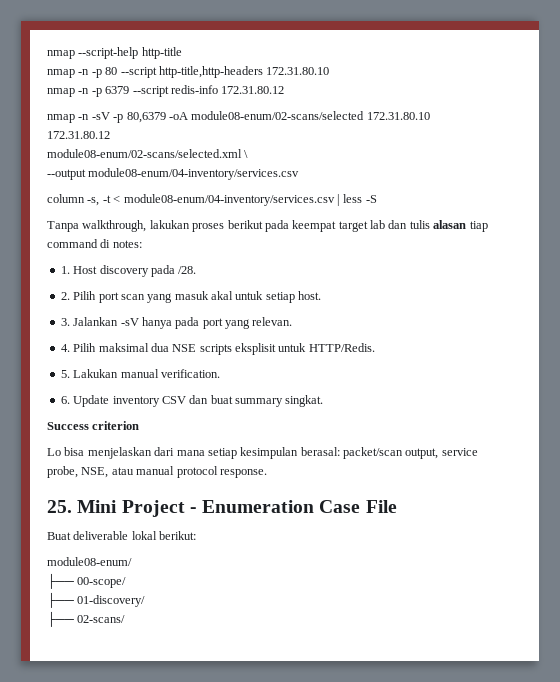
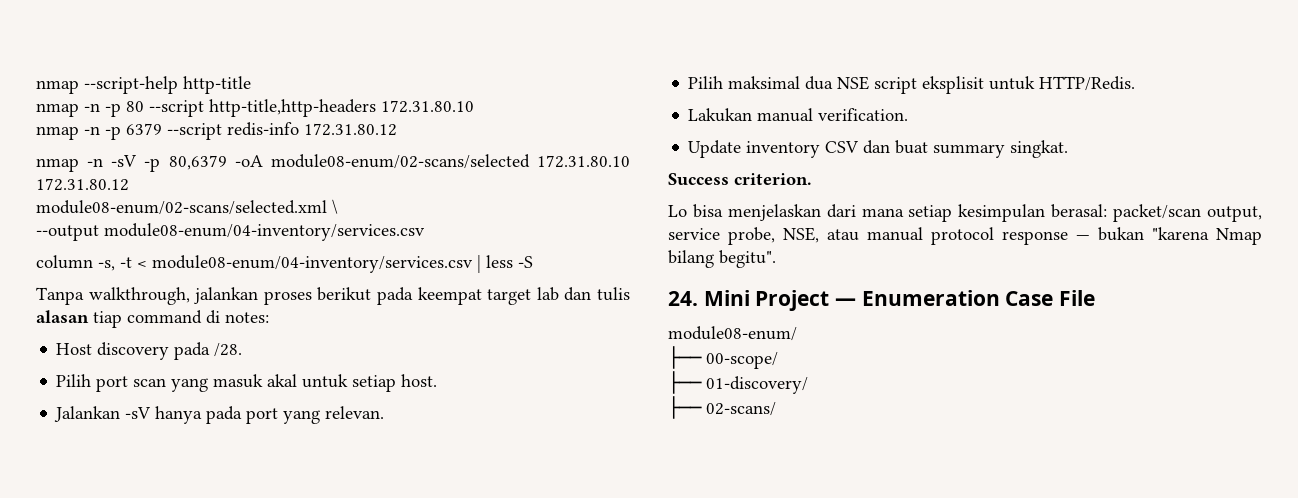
[149,220,190,229] lakukan -> [194,287,259,304] jalankan
[60,266,70,274] 1. -> (269, 317) none
[60,292,70,300] 2. -> (243, 350) none
[60,318,70,326] 3. -> (438, 380) none
[60,344,70,352] 4. -> (385, 412) none
[199,344,232,355] scripts -> [874,77,918,94] script
[60,370,70,378] 5. -> (1136, 83) none
[60,396,70,404] 6. -> (909, 114) none
[92,421,140,430] criterion -> [734,173,812,185] criterion.
[219,469,267,478] [47,500,72,513] response. // 25. -> [1002,227,1262,245] [668,250,776,268] [668,291,698,306] response — bukan "karena Nmap bilang begitu". // 24.
[189,507,197,513] - -> [835,298,857,306] —
[47,531,197,540] // Buat deliverable lokal berikut: -> (1096, 298) none

